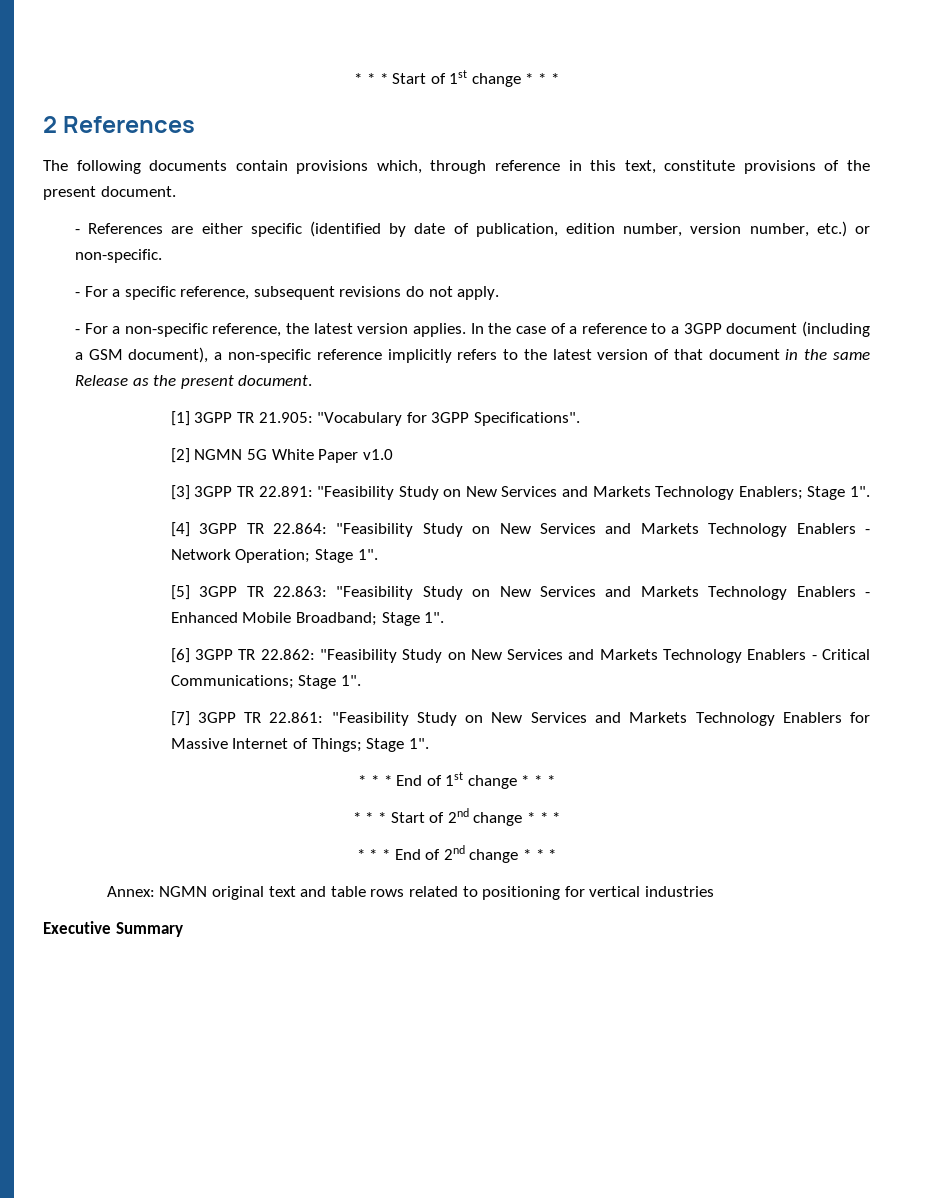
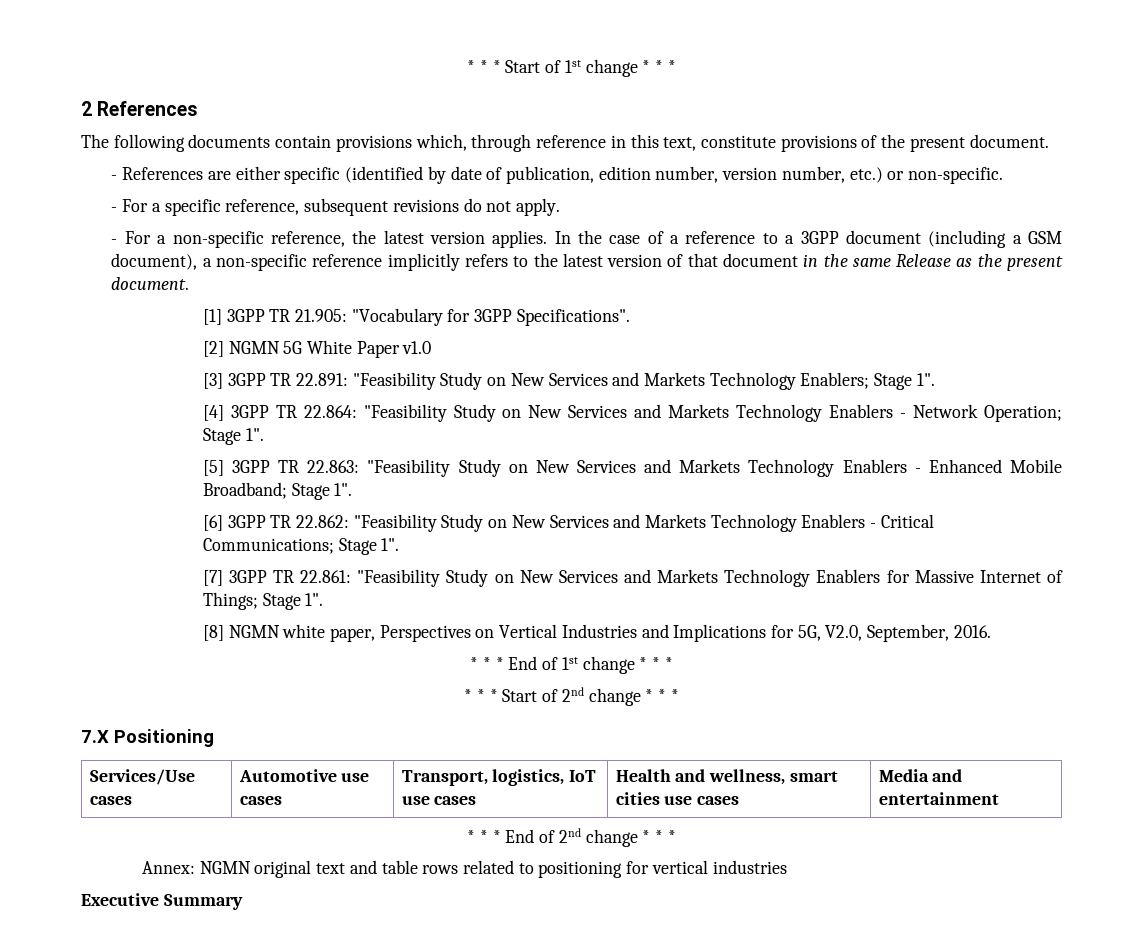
(429, 743) none -> [202,624,991,642] // [8] NGMN white paper, Perspectives on Vertical Industries and Implications for 5G, V2.0, September, 2016.
(561, 817) none -> [81,729,214,747] [89,769,195,785] [89,796,132,805] [238,769,370,782] [239,796,282,805] [401,769,597,786] [401,796,477,805] [615,769,838,785] [615,792,740,805] [878,769,963,782] [878,792,999,805] // 7.X Positioning // Services/Use cases | Automotive use cases | Transport, logistics, IoT use cases | Health and wellness, smart cities use cases | Media and entertainment

